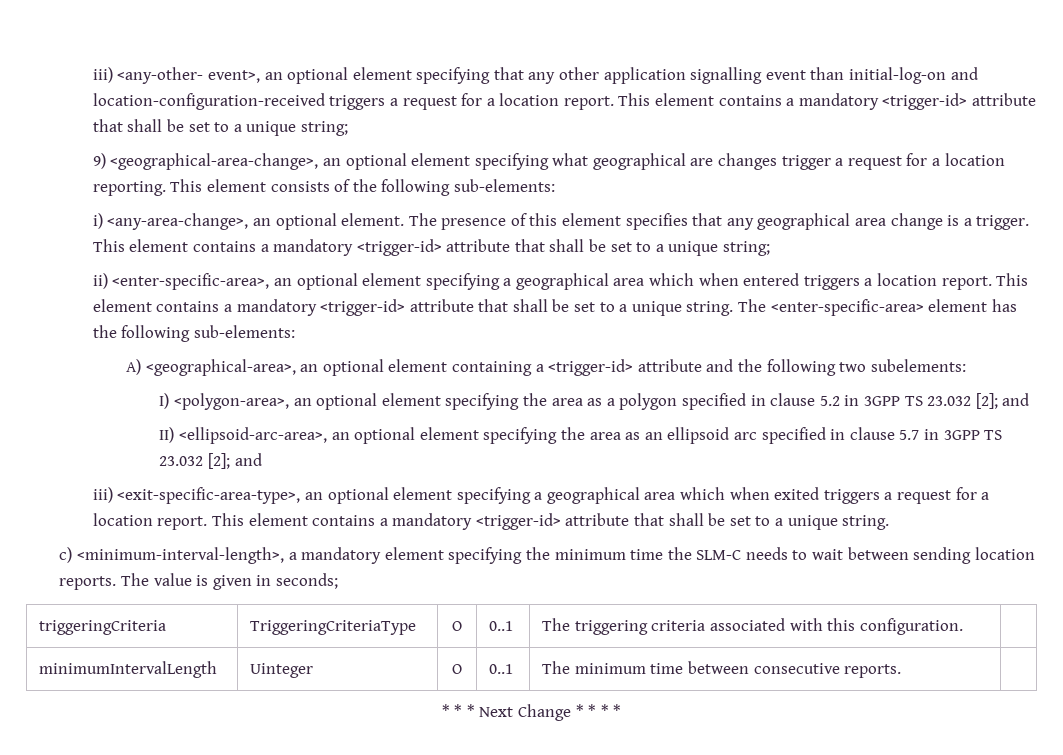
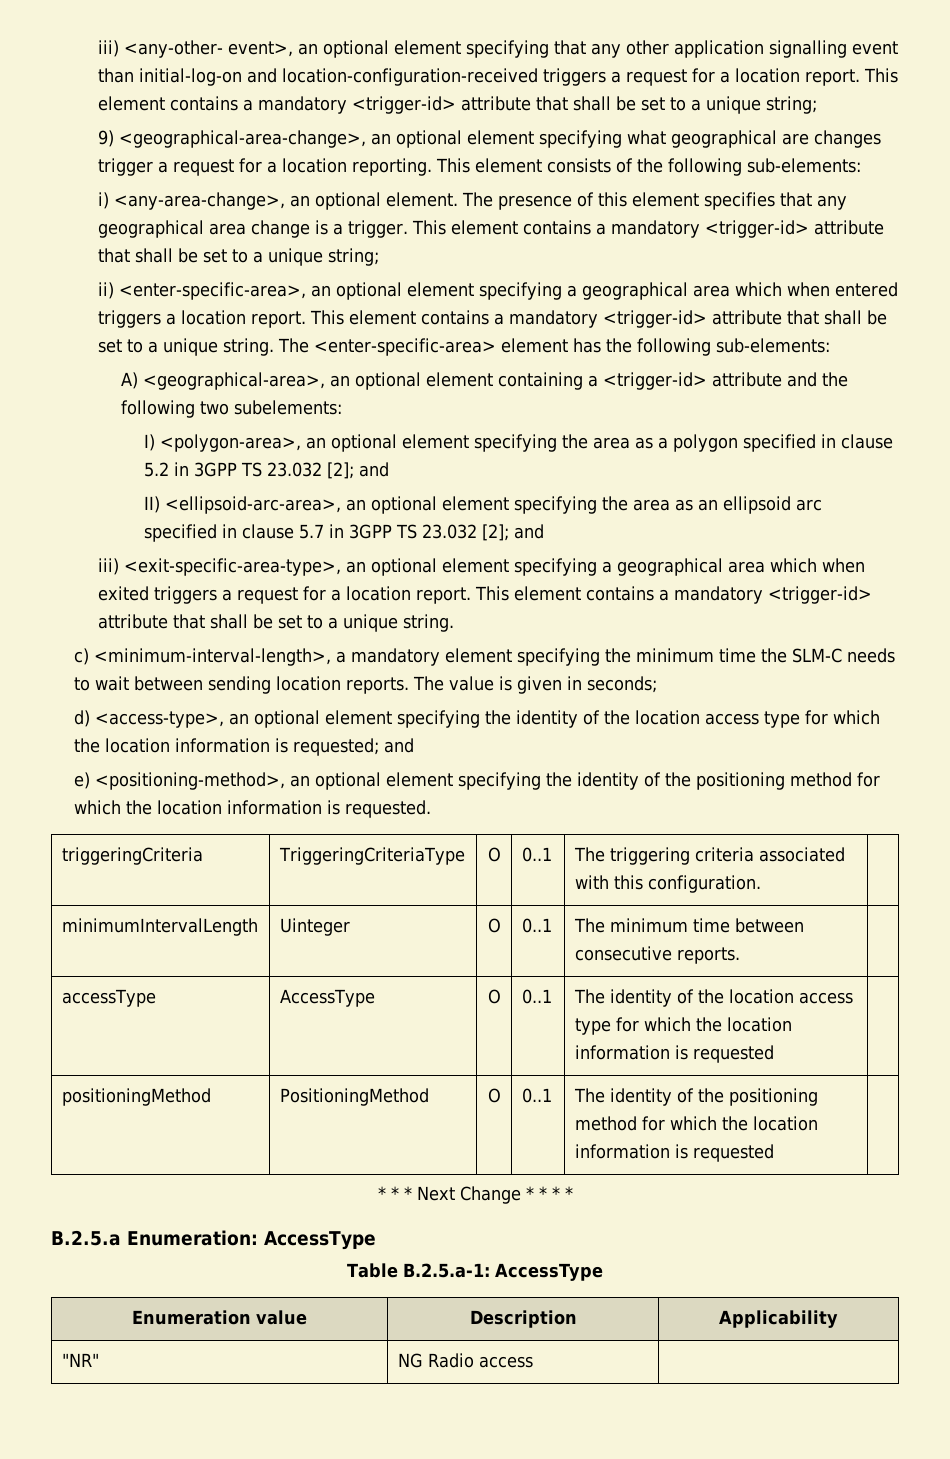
(338, 581) none -> [74,710,881,728] [74,738,415,756] [74,772,881,790] [74,800,432,818] // d) <access-type>, an optional element specifying the identity of the location access type for which the location information is requested; and // e) <positioning-method>, an optional element specifying the identity of the positioning method for which the location information is requested.
(902, 671) none -> [61,989,156,1007] [279,989,375,1007] [487,989,501,1004] [521,989,552,1004] [573,989,853,1007] [574,1017,792,1035] [574,1045,774,1063] [61,1088,211,1106] [279,1088,429,1106] [487,1088,501,1103] [521,1088,552,1103] [573,1088,818,1106] [574,1116,818,1131] [574,1144,774,1162] // accessType | AccessType | O | 0..1 | The identity of the location access type for which the location information is requested | // positioningMethod | PositioningMethod | O | 0..1 | The identity of the positioning method for which the location information is requested |
(622, 710) none -> [51,1230,376,1250] [346,1263,604,1281] [132,1310,307,1325] [469,1310,577,1328] [718,1310,838,1328] [61,1353,99,1367] [397,1353,533,1368] // B.2.5.a Enumeration: AccessType // Table B.2.5.a-1: AccessType // Enumeration value | Description | Applicability // "NR" | NG Radio access |

